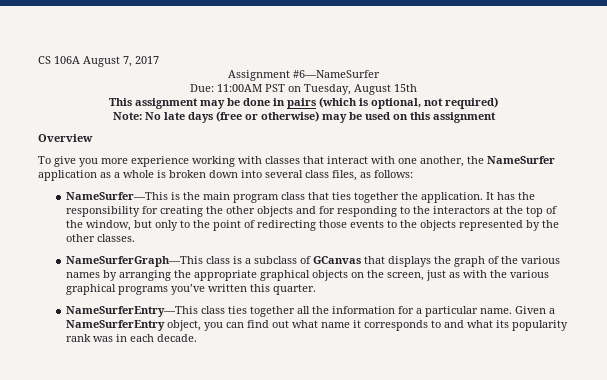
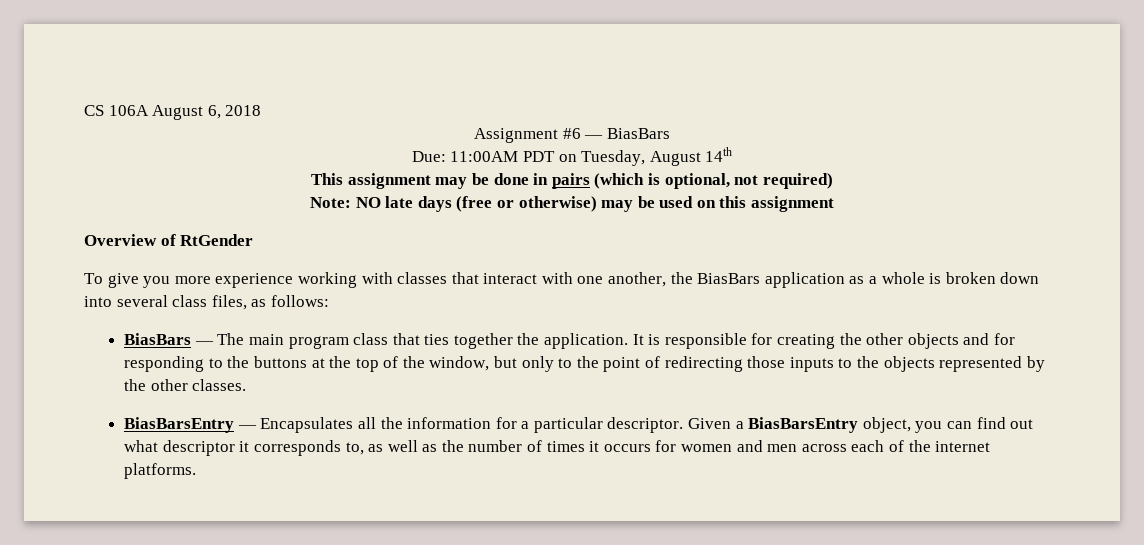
[123,56,159,67] 7, 2017 -> [207,105,262,119] 6, 2018
[293,70,380,78] #6—NameSurfer -> [562,128,670,139] #6 — BiasBars
[265,84,285,92] PST -> [522,151,555,162] PDT
[394,84,417,92] 15th -> [705,147,733,162] 14th
[144,112,161,120] No -> [355,197,381,208] NO
(93, 138) none -> [160,234,254,246] of RtGender
[487,156,555,164] NameSurfer -> [697,273,761,284] BiasBars
[66,192,201,200] NameSurfer—This is the -> [124,333,245,345] BiasBars — The
[497,192,536,200] [66,206,141,217] has the responsibility -> [648,333,747,349] is responsible
[433,206,491,214] interactors -> [253,356,307,368] buttons
[350,220,385,228] events -> [789,357,834,372] inputs
[66,256,561,267] [66,270,550,281] [66,284,317,295] [66,306,296,317] NameSurferGraph—This class is a subclass of GCanvas that displays the graph of the various names by arranging the appropriate graphical objects on the screen, just as with the various graphical programs you’ve written this quarter. // NameSurferEntry—This class ties together -> [124,417,354,433] BiasBarsEntry — Encapsulates
[480,308,513,314] name. -> [607,417,684,433] descriptor.
[66,320,166,331] NameSurferEntry -> [748,417,859,433] BiasBarsEntry
[321,322,351,328] name -> [162,440,235,456] descriptor
[431,320,569,331] [66,334,198,342] to and what its popularity rank was in each decade. -> [345,440,991,455] [124,463,197,479] to, as well as the number of times it occurs for women and men across each of the internet platforms.

